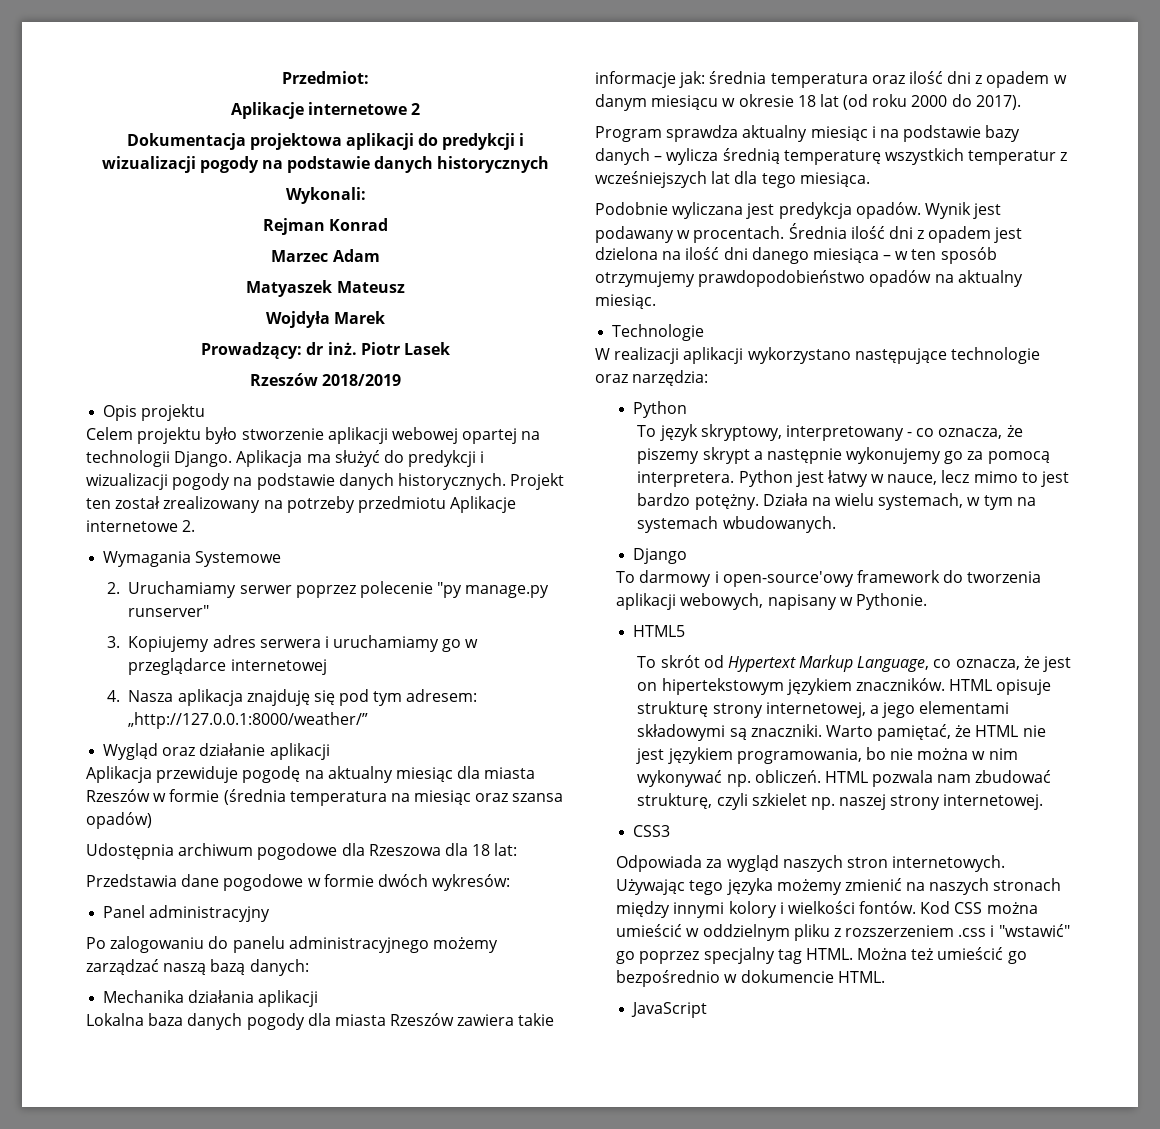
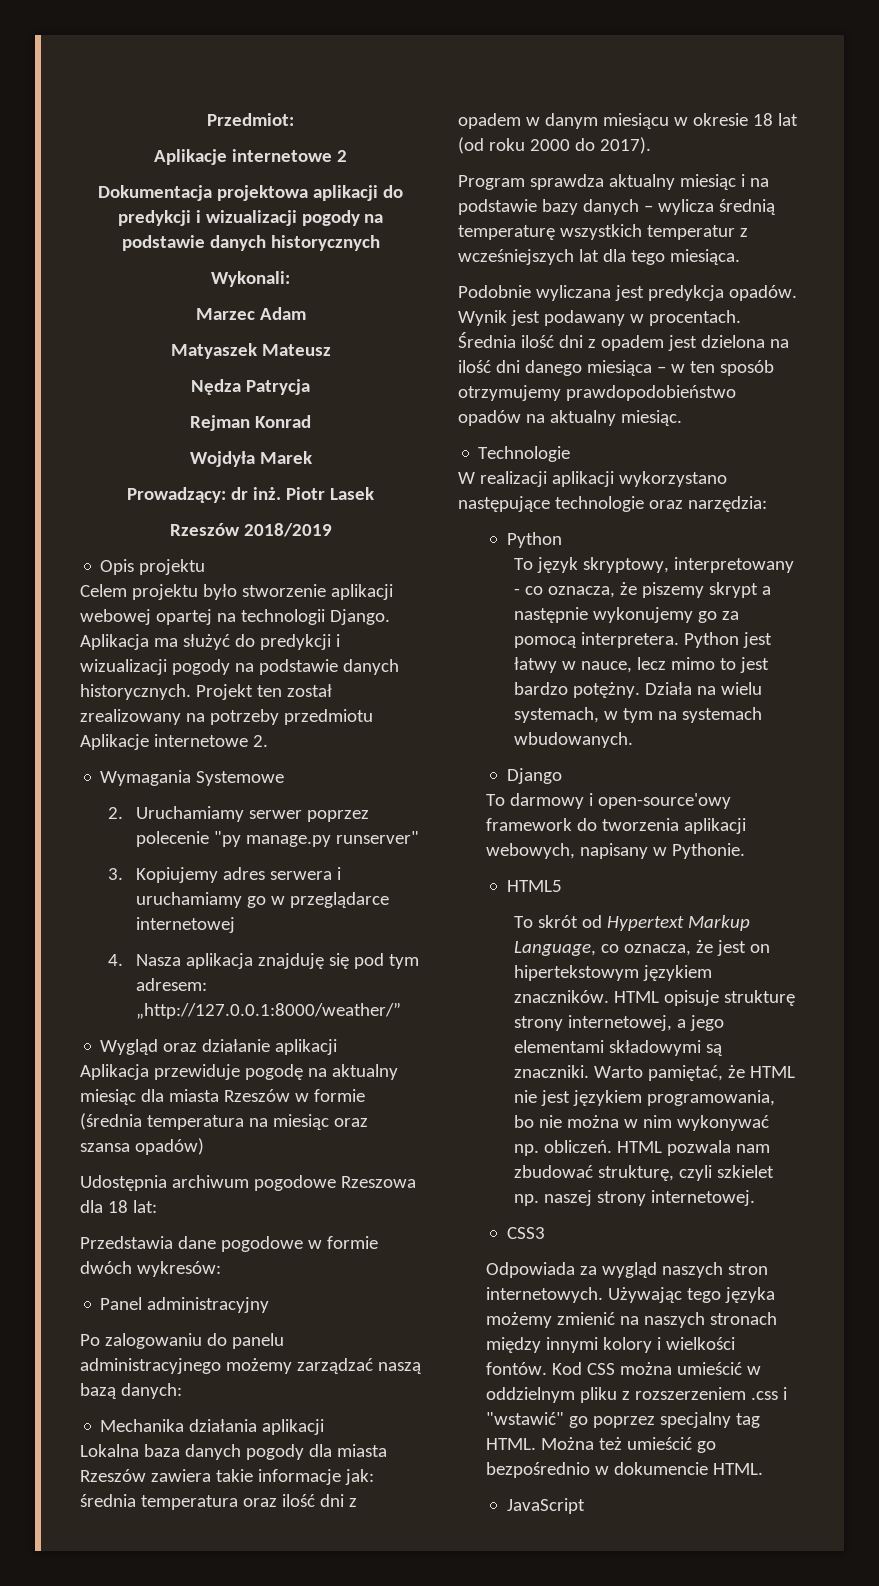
[262,218,389,235] // Rejman Konrad -> (290, 279) none
(405, 287) none -> [191,379,310,395] [190,415,311,431] // Nędza Patrycja // Rejman Konrad
[341,843,365,856] dla -> (336, 1183) none

